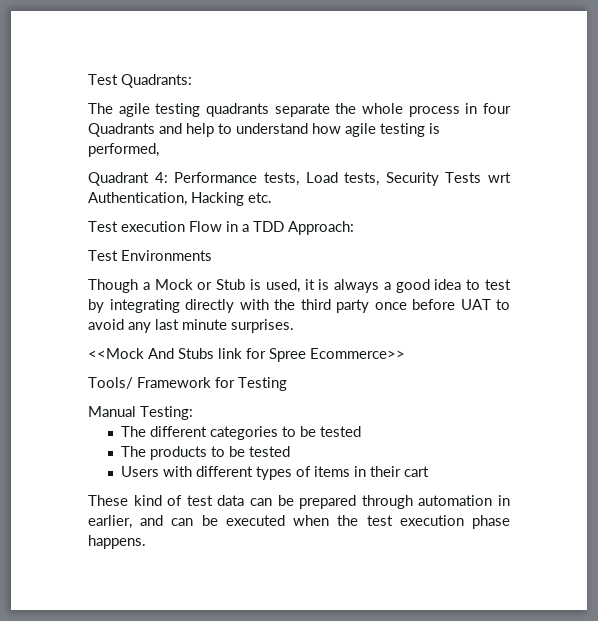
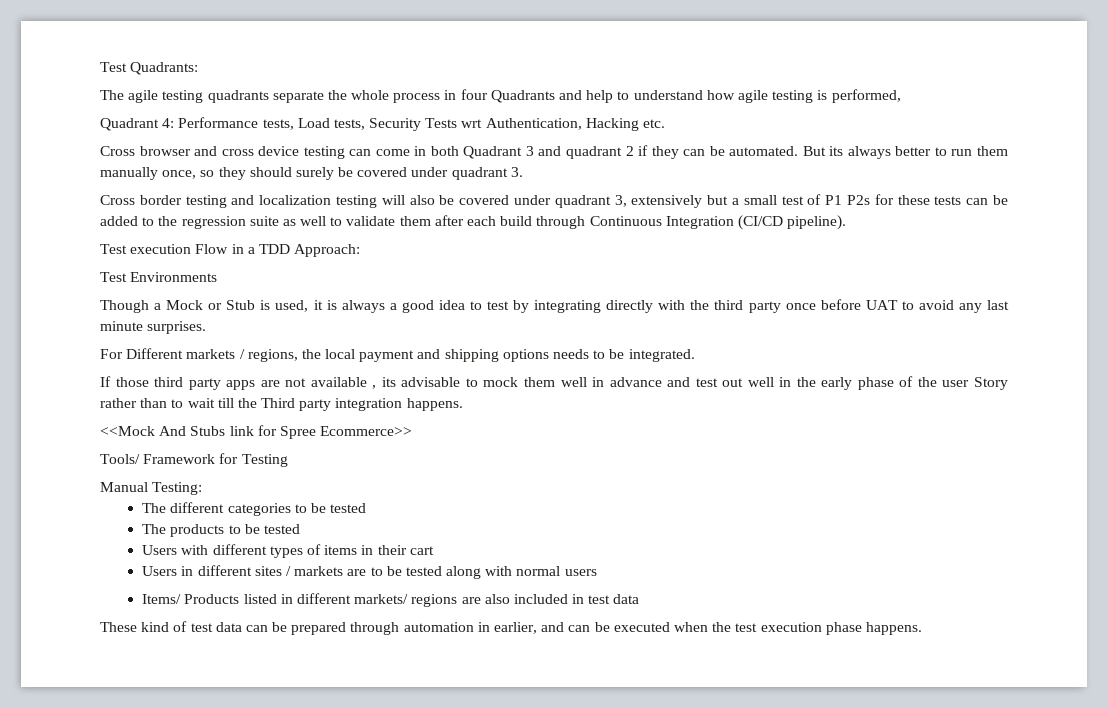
(272, 197) none -> [100,145,1009,159] [100,167,523,180] [100,194,1008,208] [100,215,847,230] // Cross browser and cross device testing can come in both Quadrant 3 and quadrant 2 if they can be automated. But its always better to run them manually once, so they should surely be covered under quadrant 3. // Cross border testing and localization testing will also be covered under quadrant 3, extensively but a small test of P1 P2s for these tests can be added to the regression suite as well to validate them after each build through Continuous Integration (CI/CD pipeline).
(294, 326) none -> [100,348,695,362] [100,376,1009,390] [100,398,463,411] // For Different markets / regions, the local payment and shipping options needs to be integrated. // If those third party apps are not available , its advisable to mock them well in advance and test out well in the early phase of the user Story rather than to wait till the Third party integration happens.
(430, 471) none -> [142,565,597,579] [142,593,640,607] // Users in different sites / markets are to be tested along with normal users // Items/ Products listed in different markets/ regions are also included in test data

